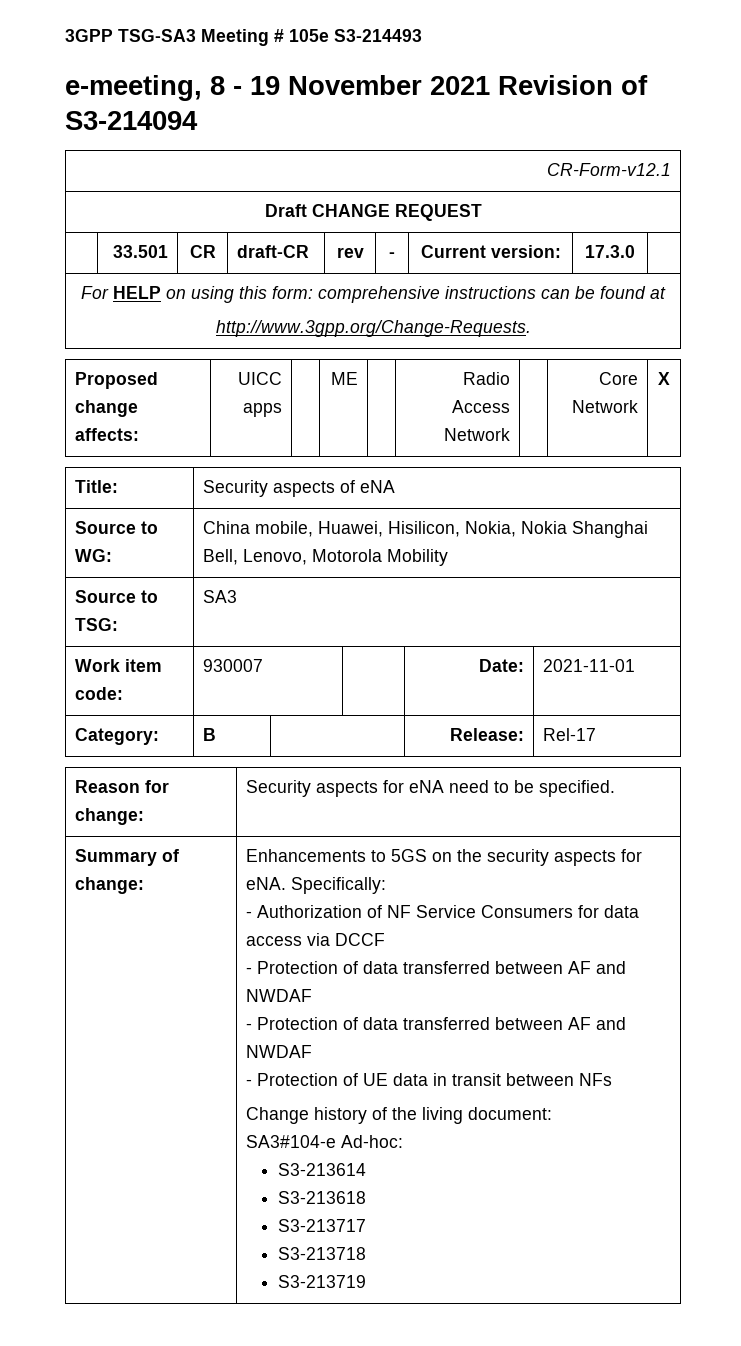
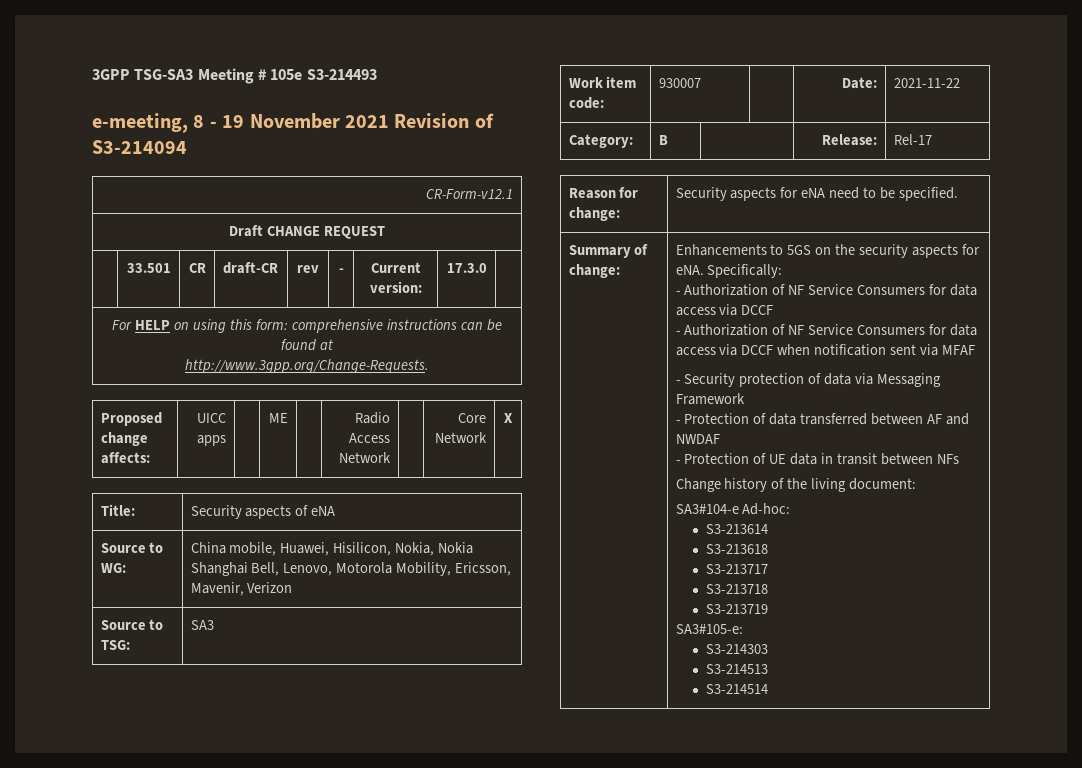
[386,549,448,566] Mobility -> [396,562,512,576] [190,582,293,596] Mobility, Ericsson, Mavenir, Verizon
[542,659,635,672] 2021-11-01 -> [893,78,960,88] 2021-11-22
[256,961,626,974] [245,989,312,1002] Protection of data transferred between AF and NWDAF -> [684,324,977,336] [675,344,975,356] [675,373,942,387] [675,393,745,405] Authorization of NF Service Consumers for data access via DCCF when notification sent via MFAF // - Security protection of data via Messaging Framework
(366, 1281) none -> [675,624,743,634] [705,644,768,654] [705,664,768,674] [705,684,768,694] // SA3#105-e: // S3-214303 // S3-214513 // S3-214514

